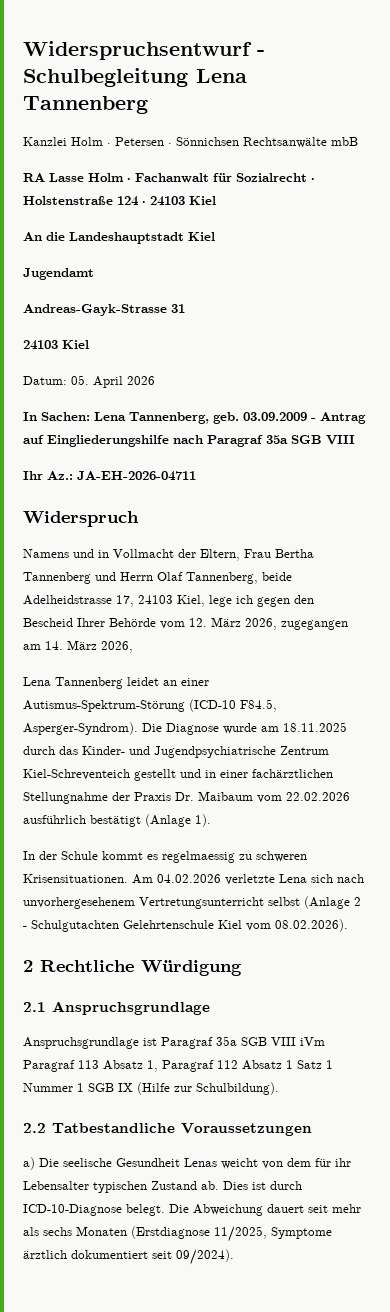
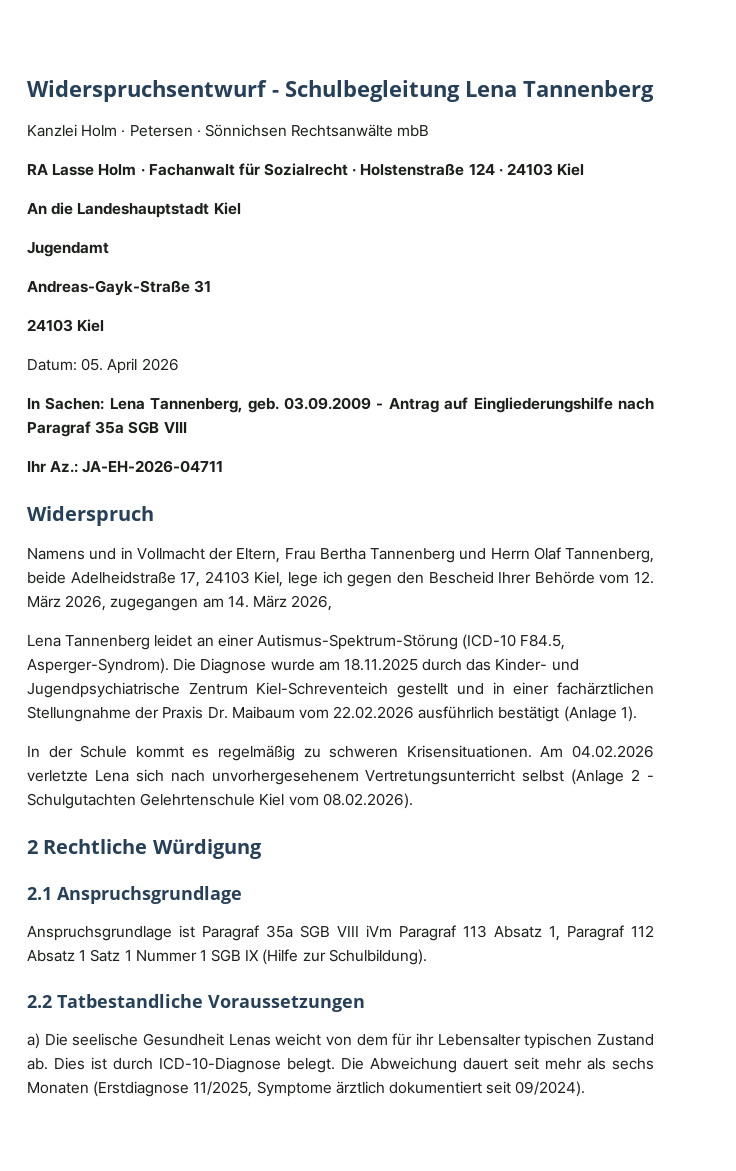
[23,304,167,316] Andreas-Gayk-Strasse -> [27,280,190,296] Andreas-Gayk-Straße
[23,595,112,605] Adelheidstrasse -> [70,571,176,584] Adelheidstraße
[162,851,235,863] regelmaessig -> [217,745,295,761] regelmäßig

